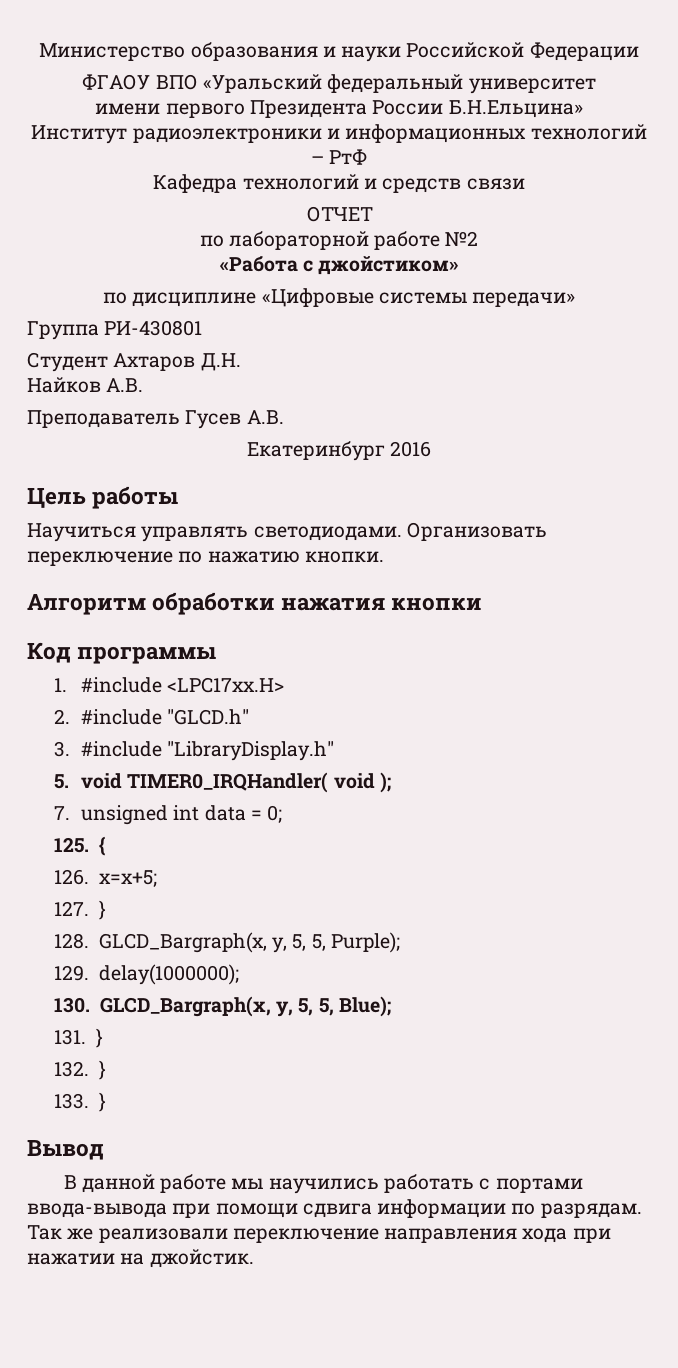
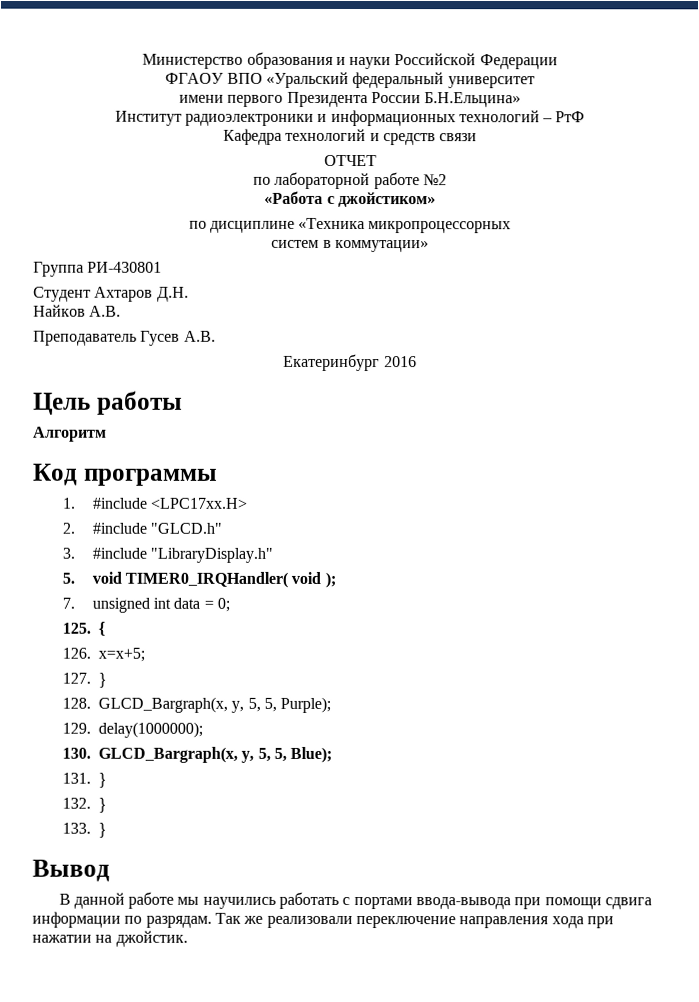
[261,288,576,307] «Цифровые системы передачи» -> [298,217,512,234] [271,239,429,253] «Техника микропроцессорных // систем в коммутации»
[27,522,547,542] [27,551,384,566] [27,592,483,615] Научиться управлять светодиодами. Организовать переключение по нажатию кнопки. // Алгоритм обработки нажатия кнопки -> [33,426,107,442] Алгоритм

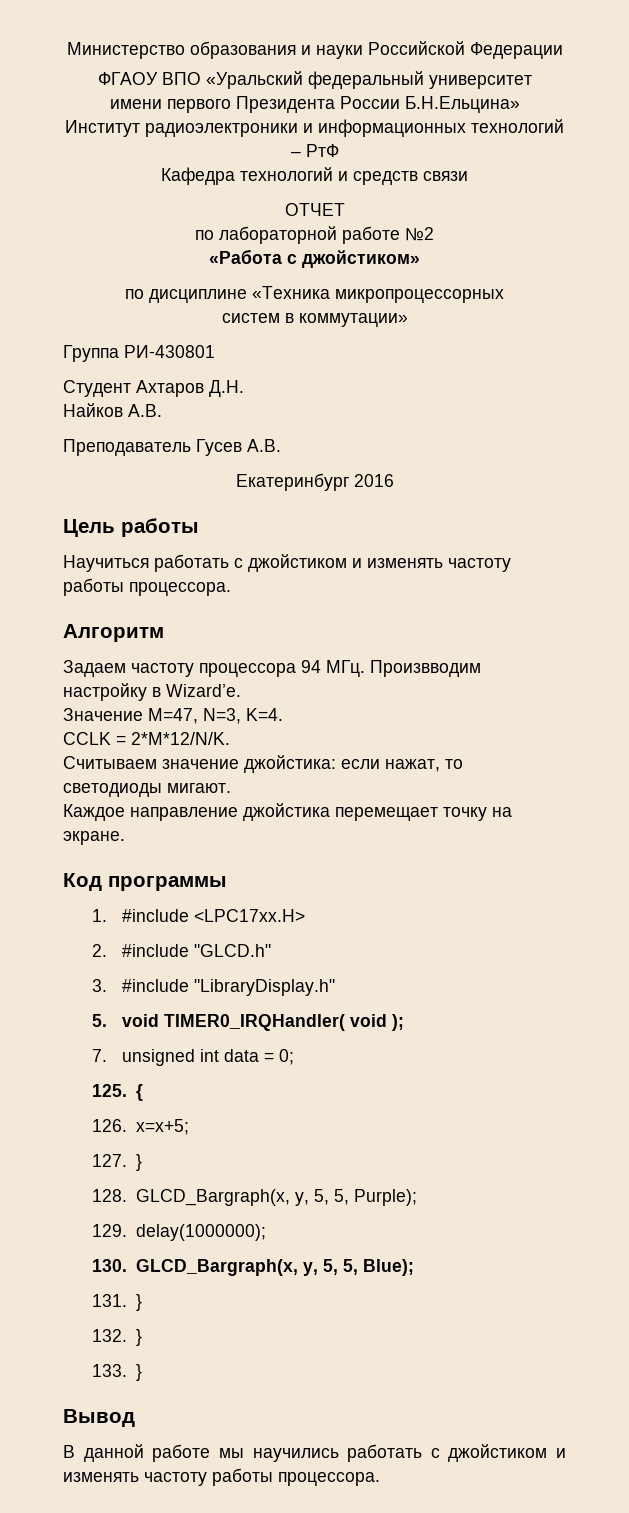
[33,426,107,442] Алгоритм -> [63,554,511,572] [63,578,231,596] [63,624,164,642] [63,660,481,677] [63,683,241,701] [63,708,283,724] [63,732,230,745] [63,755,463,773] [63,783,231,797] [63,803,512,821] [63,831,125,845] Научиться работать с джойстиком и изменять частоту работы процессора. // Алгоритм // Задаем частоту процессора 94 МГц. Произвводим настройку в Wizard’е. // Значение M=47, N=3, K=4. // CCLK = 2*M*12/N/K. // Считываем значение джойстика: если нажат, то светодиоды мигают. // Каждое направление джойстика перемещает точку на экране.
[353,897,653,910] [32,911,614,929] [32,930,188,947] портами ввода-вывода при помощи сдвига информации по разрядам. Так же реализовали переключение направления хода при нажатии на джойстик. -> [448,1444,566,1462] [63,1468,380,1486] джойстиком и изменять частоту работы процессора.

